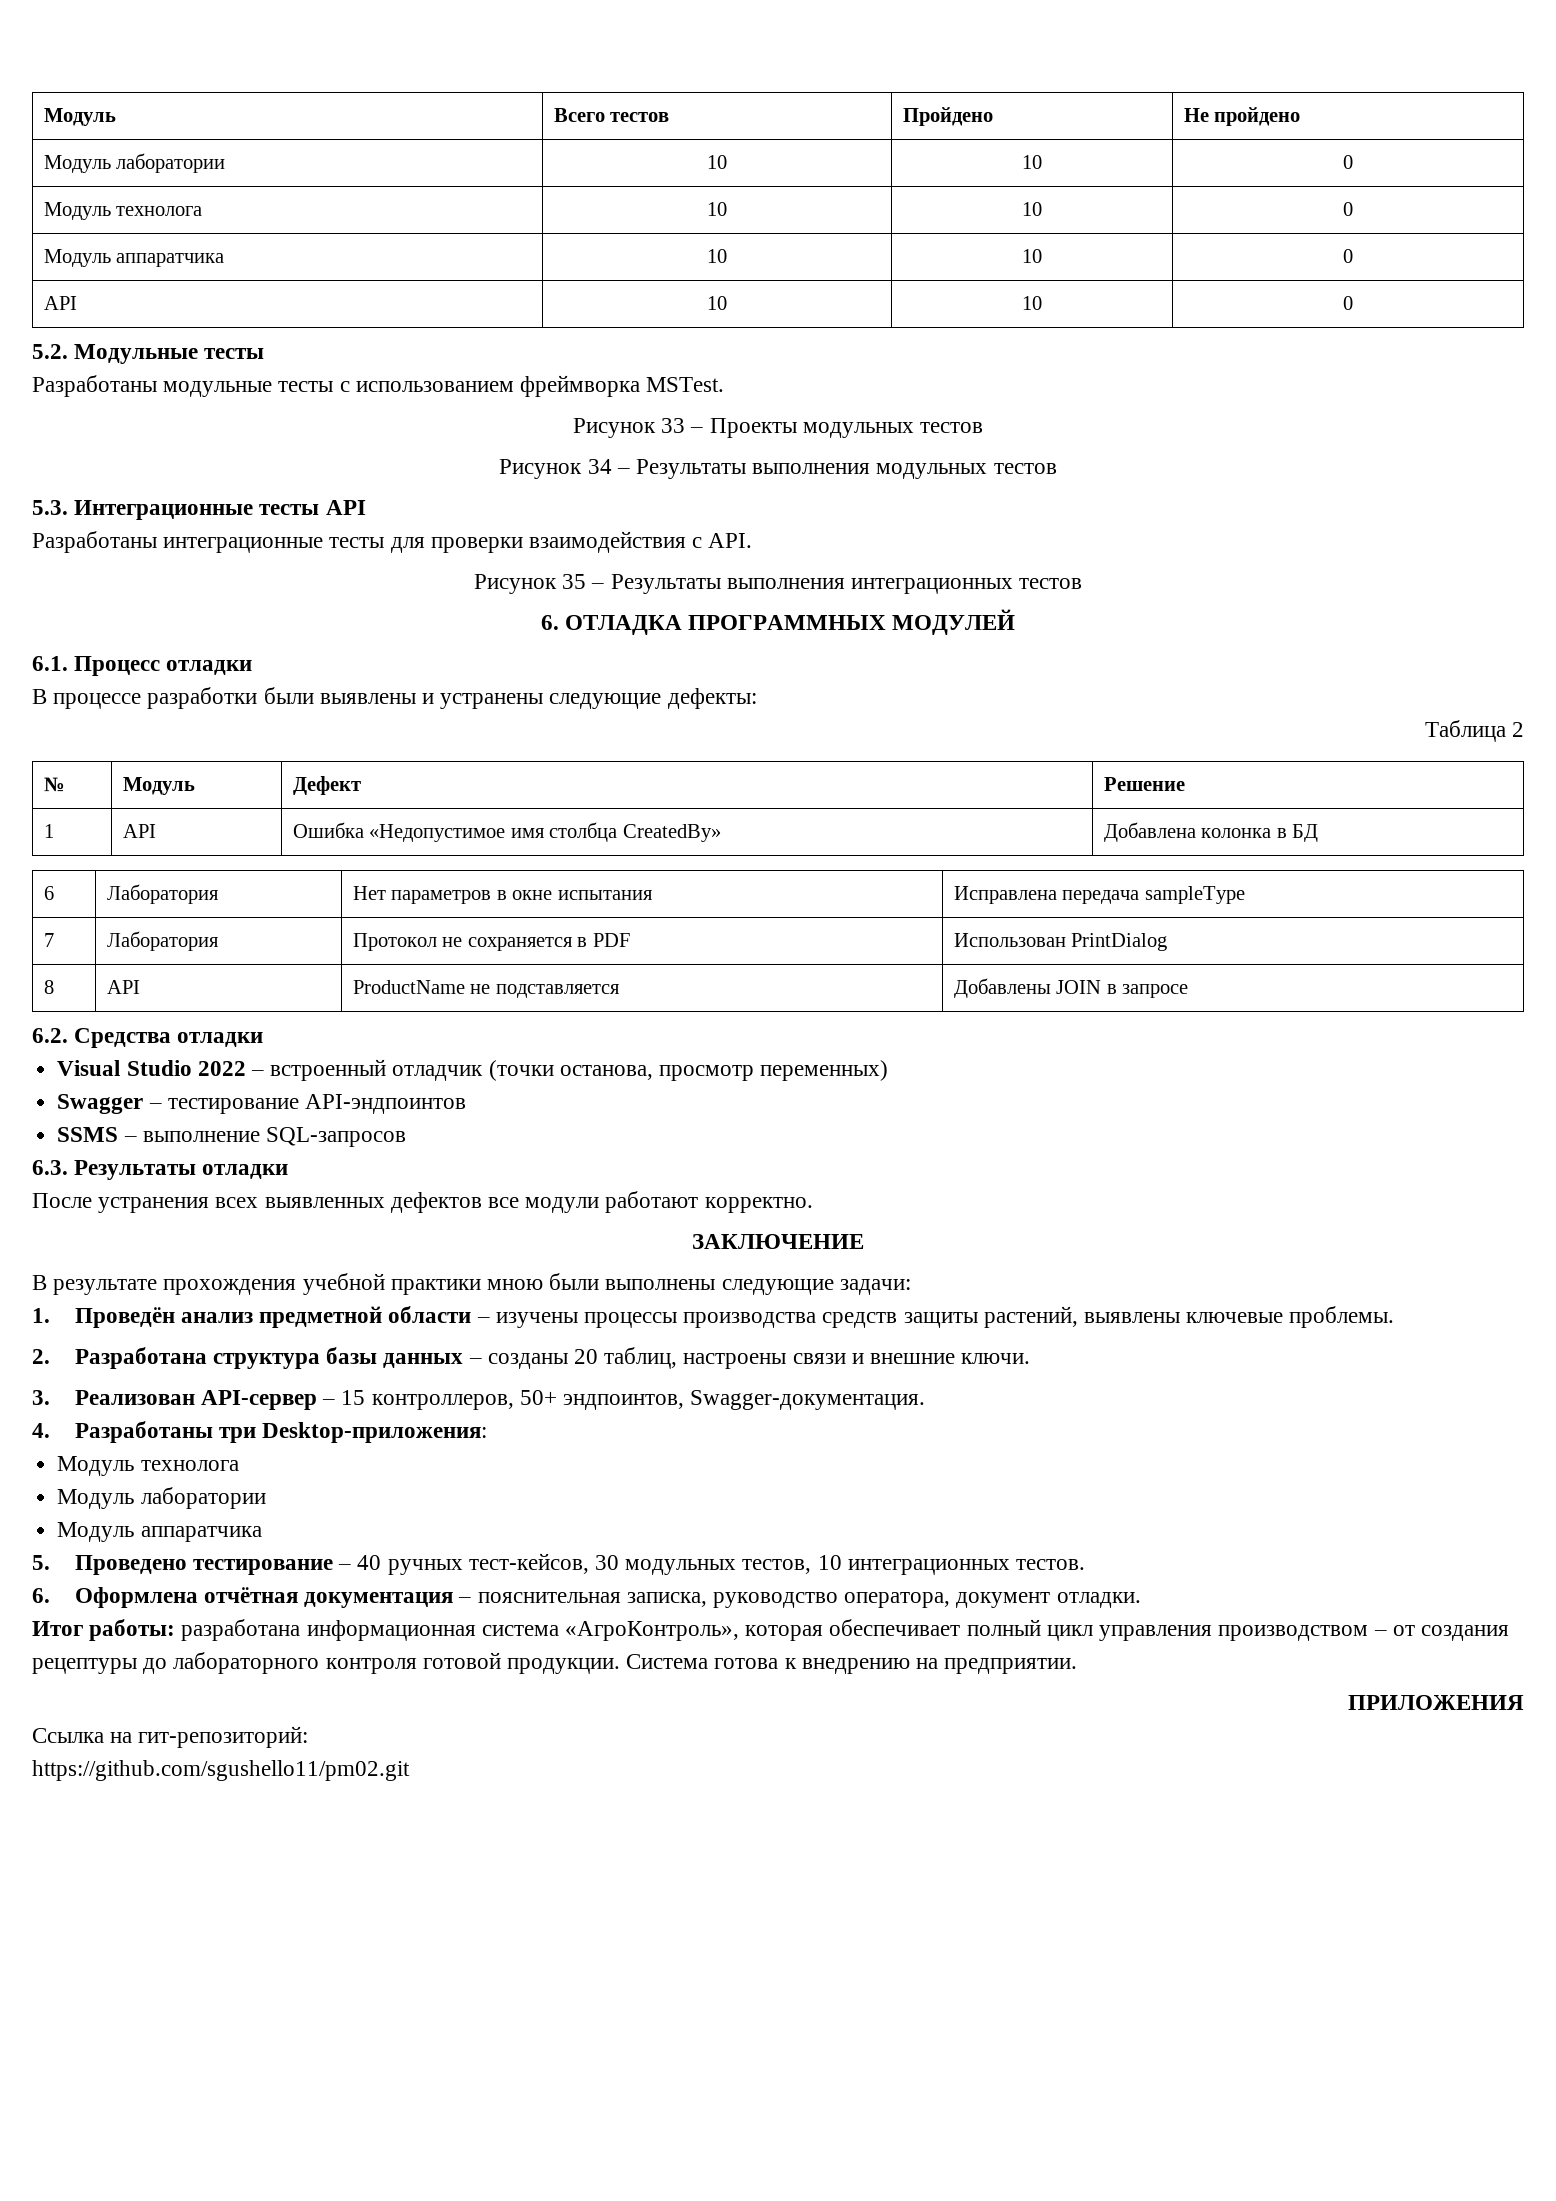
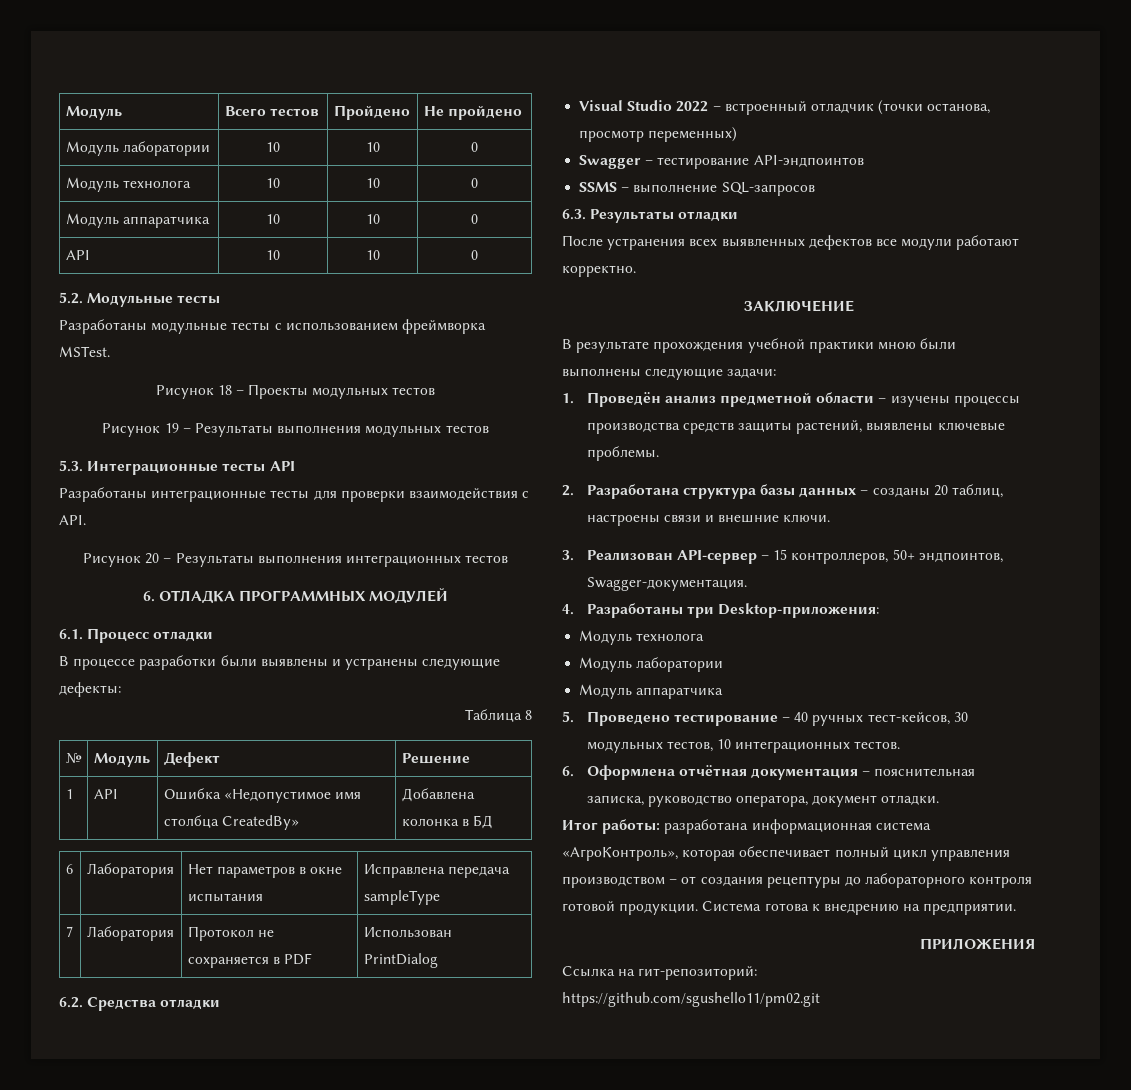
[661,418,686,433] 33 -> [217,385,232,395] 18
[587,459,612,474] 34 -> [164,423,179,433] 19
[562,574,587,589] 35 -> [145,553,160,564] 20
[1512,722,1524,737] 2 -> [525,710,532,720] 8
[43,980,54,994] [106,980,140,994] [352,980,620,998] [953,978,1189,998] // 8 | API | ProductName не подставляется | Добавлены JOIN в запросе -> (438, 960) none

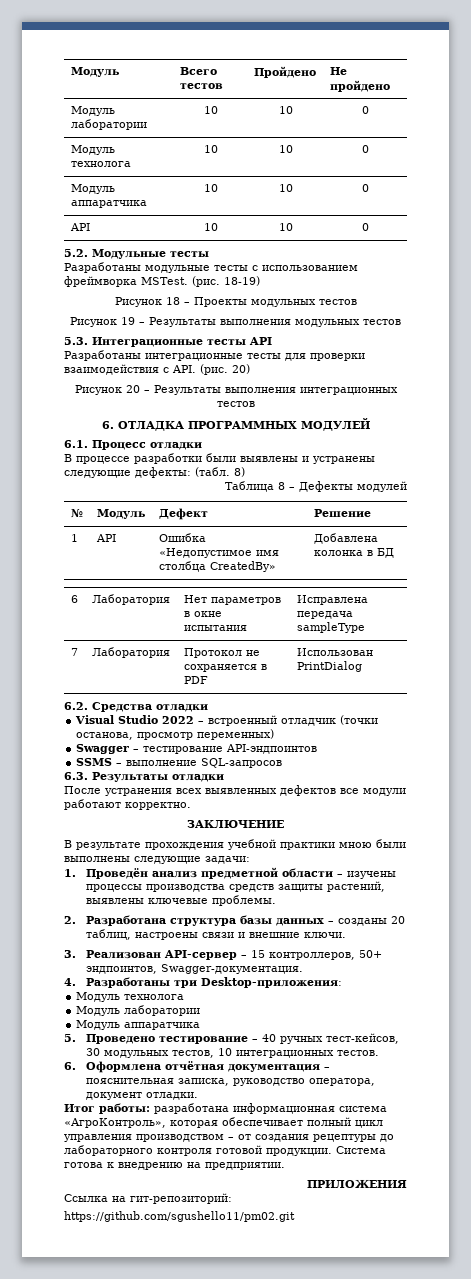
(110, 351) none -> [192,276,260,287] (рис. 18-19)
(86, 520) none -> [200,364,250,375] (рис. 20)
(121, 689) none -> [195,467,245,477] (табл. 8)
(532, 715) none -> [289,481,407,492] – Дефекты модулей

